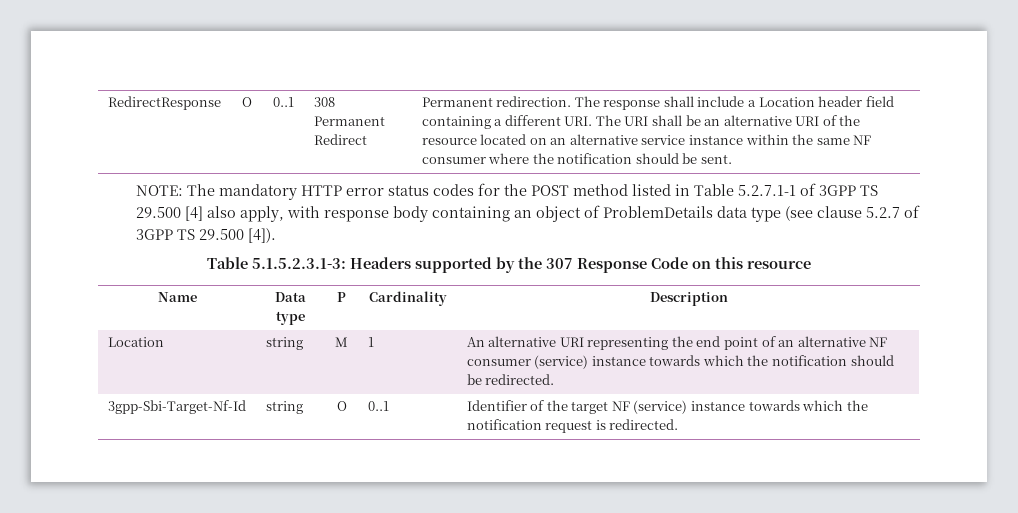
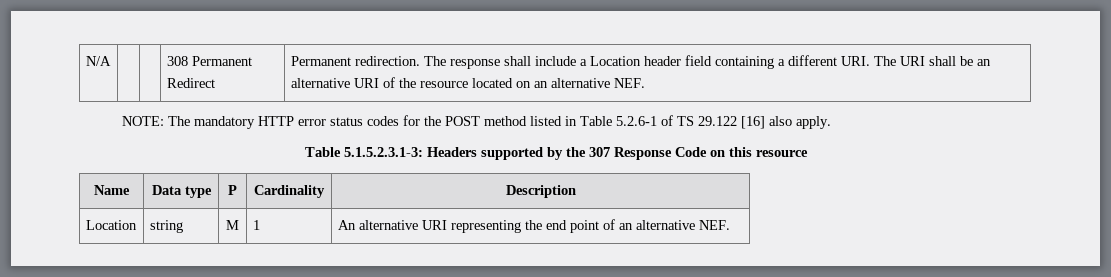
[107,96,221,110] [242,97,252,107] [273,97,294,107] RedirectResponse | O | 0..1 -> [85,56,111,66] N/A | |
[641,134,872,145] [421,153,732,164] service instance within the same NF consumer where the notification should be sent. -> [613,78,645,88] NEF.
[737,183,878,196] [135,205,920,222] [135,228,276,243] 5.2.7.1-1 of 3GPP TS 29.500 [4] also apply, with response body containing an object of ProblemDetails data type (see clause 5.2.7 of 3GPP TS 29.500 [4]). -> [615,115,831,129] 5.2.6-1 of TS 29.122 [16] also apply.
[869,337,888,347] [466,355,894,369] [466,374,555,385] [107,400,246,414] [265,401,303,414] [336,401,347,411] [367,401,389,411] [466,400,868,414] [466,419,679,433] NF consumer (service) instance towards which the notification should be redirected. // 3gpp-Sbi-Target-Nf-Id | string | O | 0..1 | Identifier of the target NF (service) instance towards which the notification request is redirected. -> [698,220,730,230] NEF.

